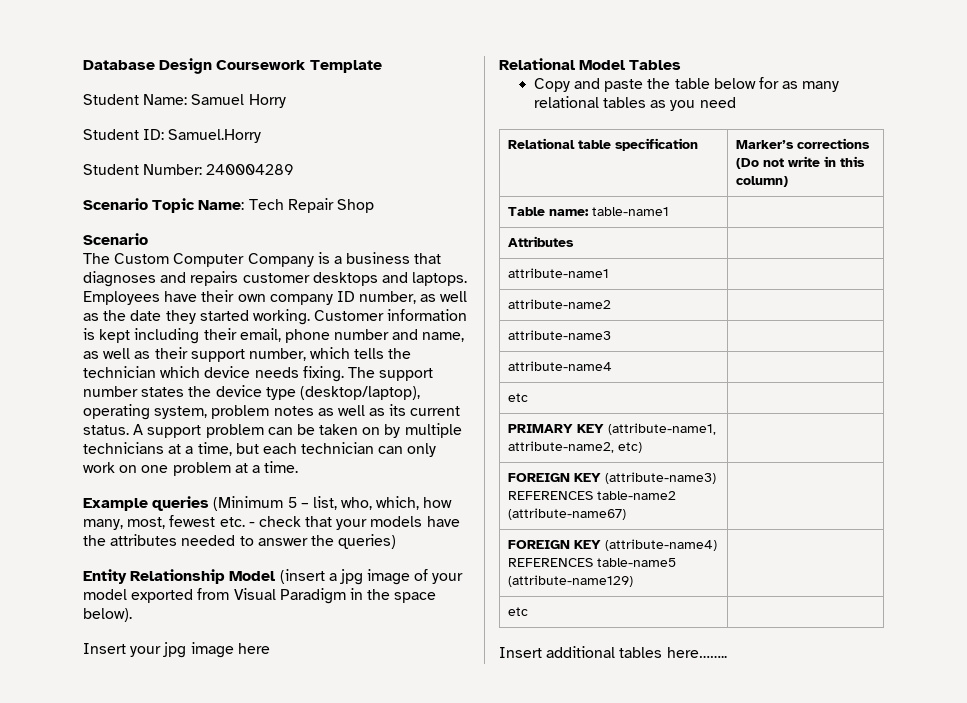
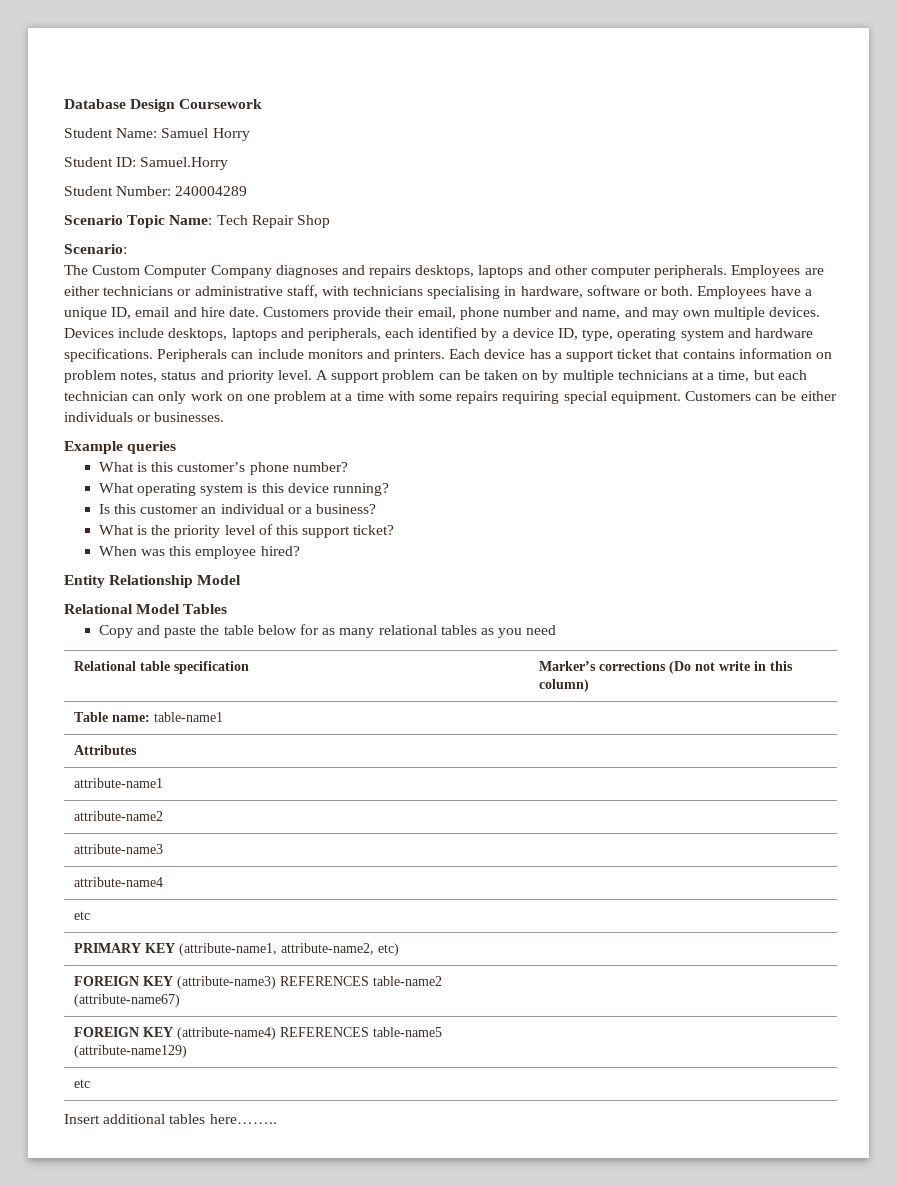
[309,60,382,73] Template -> (263, 104) none
[83,233,148,245] Scenario -> [64,244,127,254] Scenario:
[317,252,442,264] [83,271,468,287] [83,290,468,305] [83,309,468,325] [83,328,200,344] is a business that diagnoses and repairs customer desktops and laptops. Employees have their own company ID number, as well as the date they started working. Customer information is kept including -> [275,265,824,278] [64,285,812,299] [64,307,382,320] diagnoses and repairs desktops, laptops and other computer peripherals. Employees are either technicians or administrative staff, with technicians specialising in hardware, software or both. Employees have a unique ID, email and hire date. Customers provide
[83,347,412,362] [83,366,434,382] [83,385,420,400] [83,404,461,420] [83,425,129,435] as well as their support number, which tells the technician which device needs fixing. The support number states the device type (desktop/laptop), operating system, problem notes as well as its current status. -> [624,307,821,320] [64,327,813,341] [64,348,832,362] [64,370,312,383] and may own multiple devices. Devices include desktops, laptops and peripherals, each identified by a device ID, type, operating system and hardware specifications. Peripherals can include monitors and printers. Each device has a support ticket that contains information on problem notes, status and priority level.
[264,461,299,473] [83,496,453,511] [83,515,460,530] [83,534,397,549] [83,569,464,585] [83,588,437,604] [83,608,132,622] [83,642,270,658] time. // Example queries (Minimum 5 – list, who, which, how many, most, fewest etc. - check that your models have the attributes needed to answer the queries) // Entity Relationship Model (insert a jpg image of your model exported from Visual Paradigm in the space below). // Insert your jpg image here -> [356,391,837,404] [64,412,225,422] [64,441,177,454] [98,462,348,475] [98,483,389,496] [98,504,377,514] [98,524,395,538] [98,546,300,559] [64,575,242,588] time with some repairs requiring special equipment. Customers can be either individuals or businesses. // Example queries // What is this customer’s phone number? // What operating system is this device running? // Is this customer an individual or a business? // What is the priority level of this support ticket? // When was this employee hired? // Entity Relationship Model

